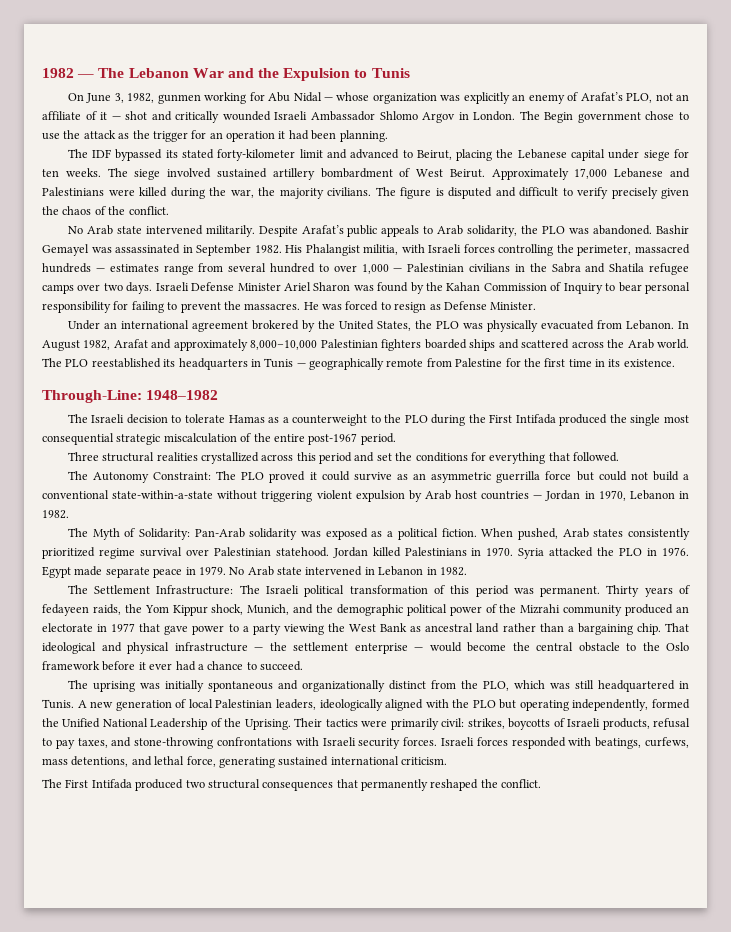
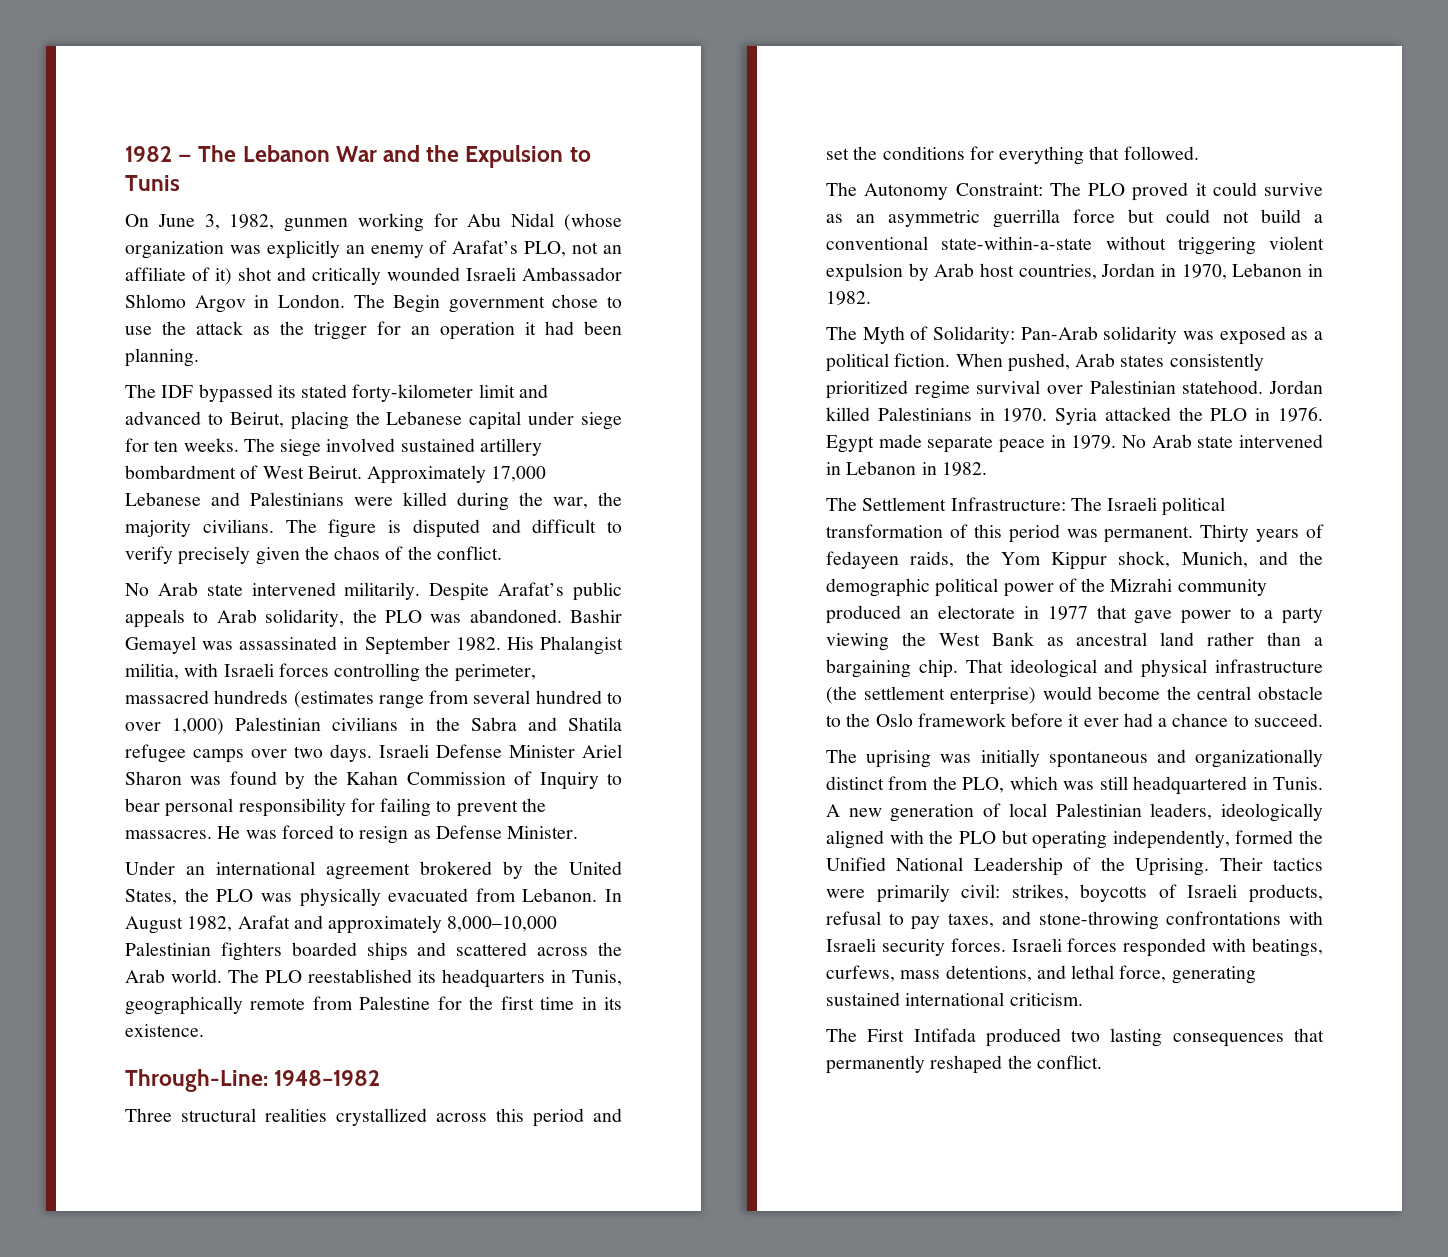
[323,92,370,101] — whose -> [564,213,622,231] (whose
[100,112,121,120] it — -> [215,268,232,285] it)
[95,264,159,272] — estimates -> [293,691,374,708] (estimates
[361,264,403,274] 1,000 — -> [172,718,225,735] 1,000)
[264,358,306,368] Tunis — -> [572,970,622,986] Tunis,
[67,414,689,426] [42,433,396,445] // The Israeli decision to tolerate Hamas as a counterweight to the PLO during the First Intifada produced the single most consequential strategic miscalculation of the entire post-1967 period. -> (381, 1078) none
[481,491,543,500] countries — -> [1018,264,1097,280] countries,
[254,642,423,654] — the settlement enterprise — -> [826,686,1037,705] (the settlement enterprise)
[207,779,260,789] structural -> [1110,1028,1163,1047] lasting

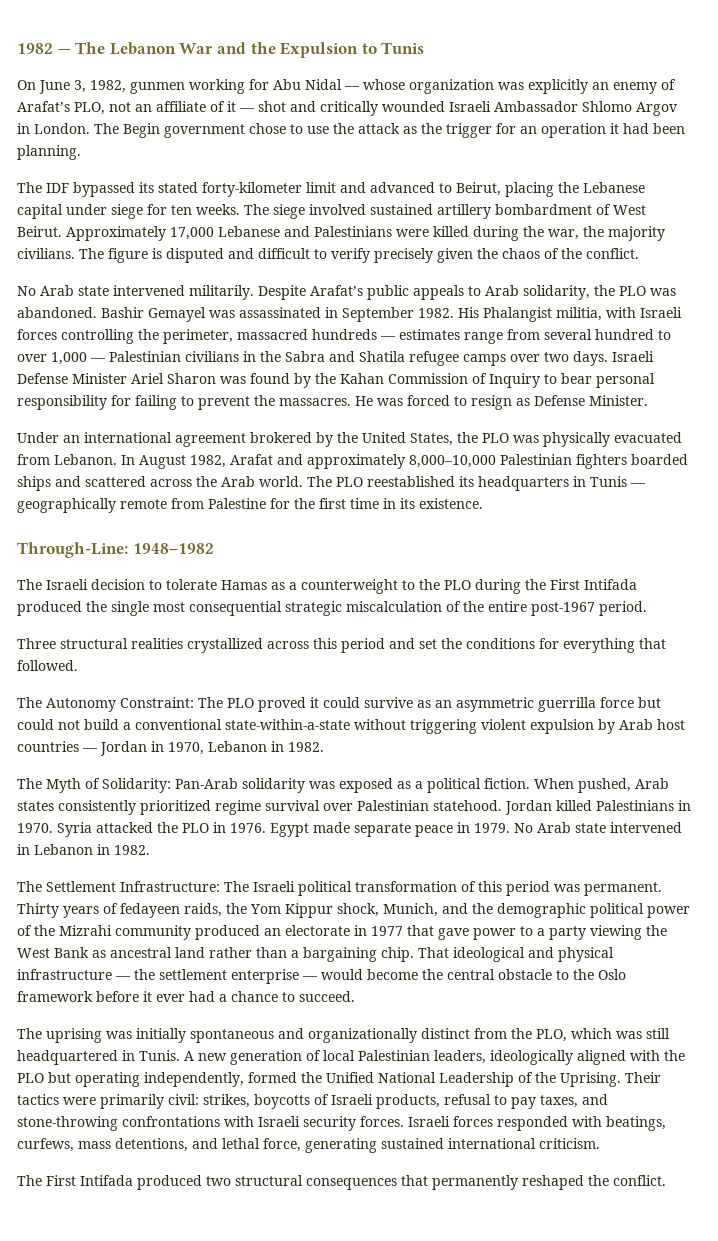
[564,213,622,231] (whose -> [344,79,405,90] — whose
[215,268,232,285] it) -> [227,101,255,112] it —
[293,691,374,708] (estimates -> [380,329,460,340] — estimates
[172,718,225,735] 1,000) -> [51,352,106,365] 1,000 —
[572,970,622,986] Tunis, -> [590,476,646,487] Tunis —
(381, 1078) none -> [17,579,637,594] [17,601,647,616] // The Israeli decision to tolerate Hamas as a counterweight to the PLO during the First Intifada produced the single most consequential strategic miscalculation of the entire post-1967 period.
[1018,264,1097,280] countries, -> [17,741,98,752] countries —
[826,686,1037,705] (the settlement enterprise) -> [115,969,318,984] — the settlement enterprise —
[1110,1028,1163,1047] lasting -> [235,1175,303,1186] structural

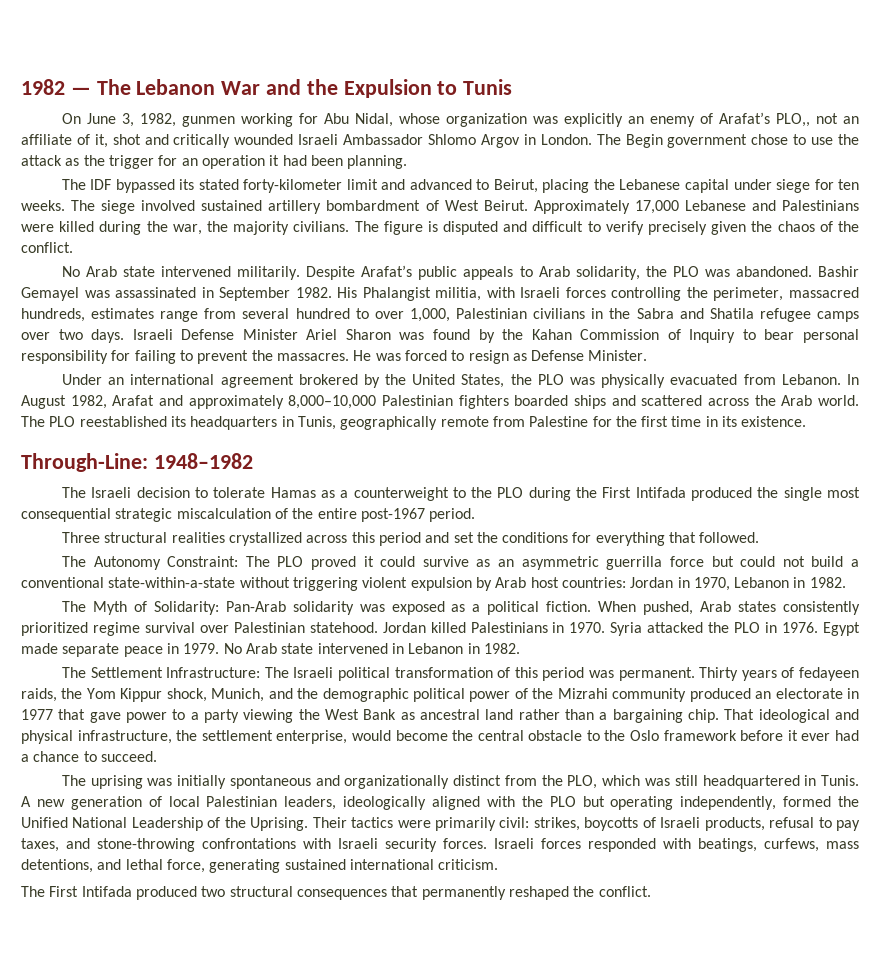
[305,79,360,90] Nidal — -> [354,113,393,127] Nidal,
[74,102,105,115] PLO, -> [775,113,810,127] PLO,,
[227,101,255,112] it — -> [94,134,108,148] it,
[312,329,396,340] hundreds — -> [21,308,85,322] hundreds,
[51,352,106,365] 1,000 — -> [409,308,450,322] 1,000,
[590,476,646,487] Tunis — -> [297,416,336,430] Tunis,
[17,741,98,752] countries — -> [561,577,626,588] countries:
[17,969,318,984] infrastructure — the settlement enterprise — -> [77,730,348,744] infrastructure, the settlement enterprise,

